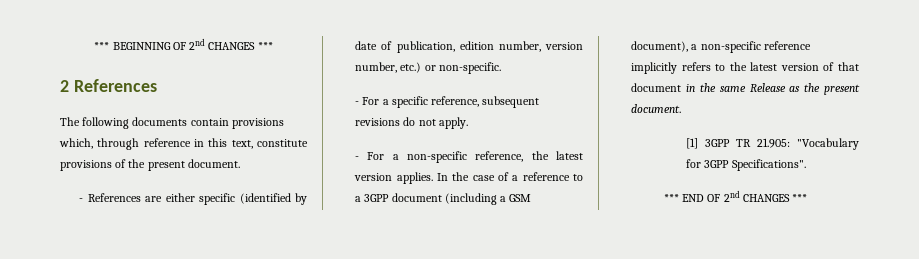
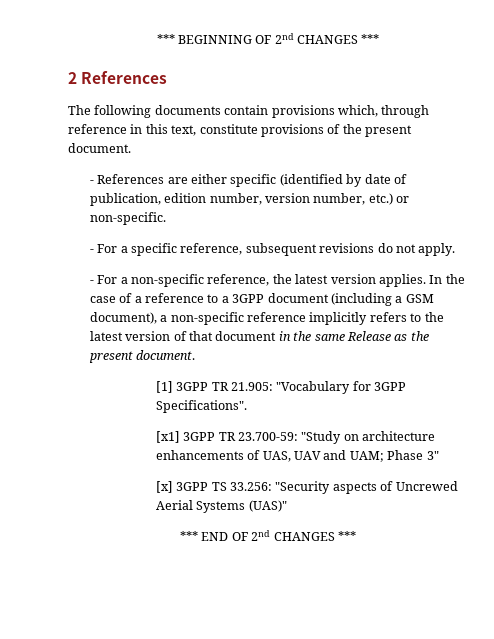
(806, 165) none -> [155,431,436,444] [155,450,439,462] [155,481,458,494] [155,500,287,513] // [x1] 3GPP TR 23.700-59: "Study on architecture enhancements of UAS, UAV and UAM; Phase 3" // [x] 3GPP TS 33.256: "Security aspects of Uncrewed Aerial Systems (UAS)"

